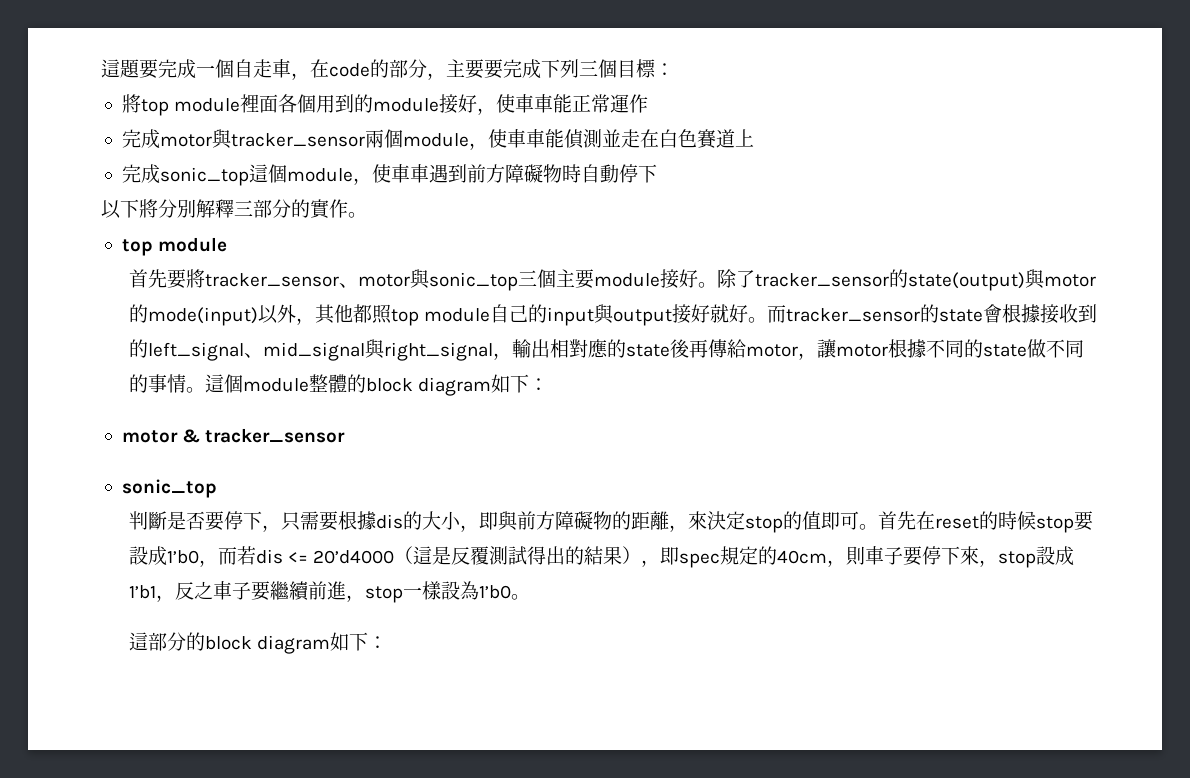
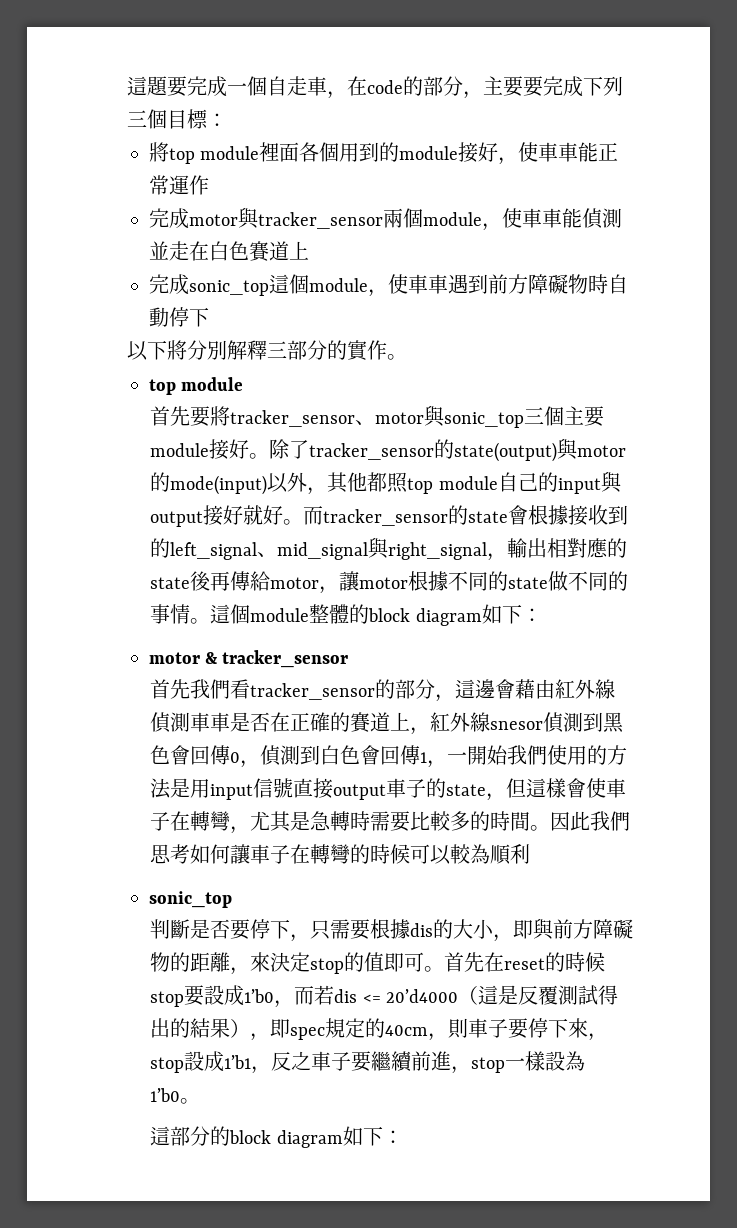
(346, 435) none -> [150,679,616,702] [150,712,625,735] [150,745,628,768] [150,778,627,801] [150,811,631,834] [150,844,531,865] // 首先我們看tracker_sensor的部分，這邊會藉由紅外線偵測車車是否在正確的賽道上，紅外線snesor偵測到黑色會回傳0，偵測到白色會回傳1，一開始我們使用的方法是用input信號直接output車子的state，但這樣會使車子在轉彎，尤其是急轉時需要比較多的時間。因此我們思考如何讓車子在轉彎的時候可以較為順利

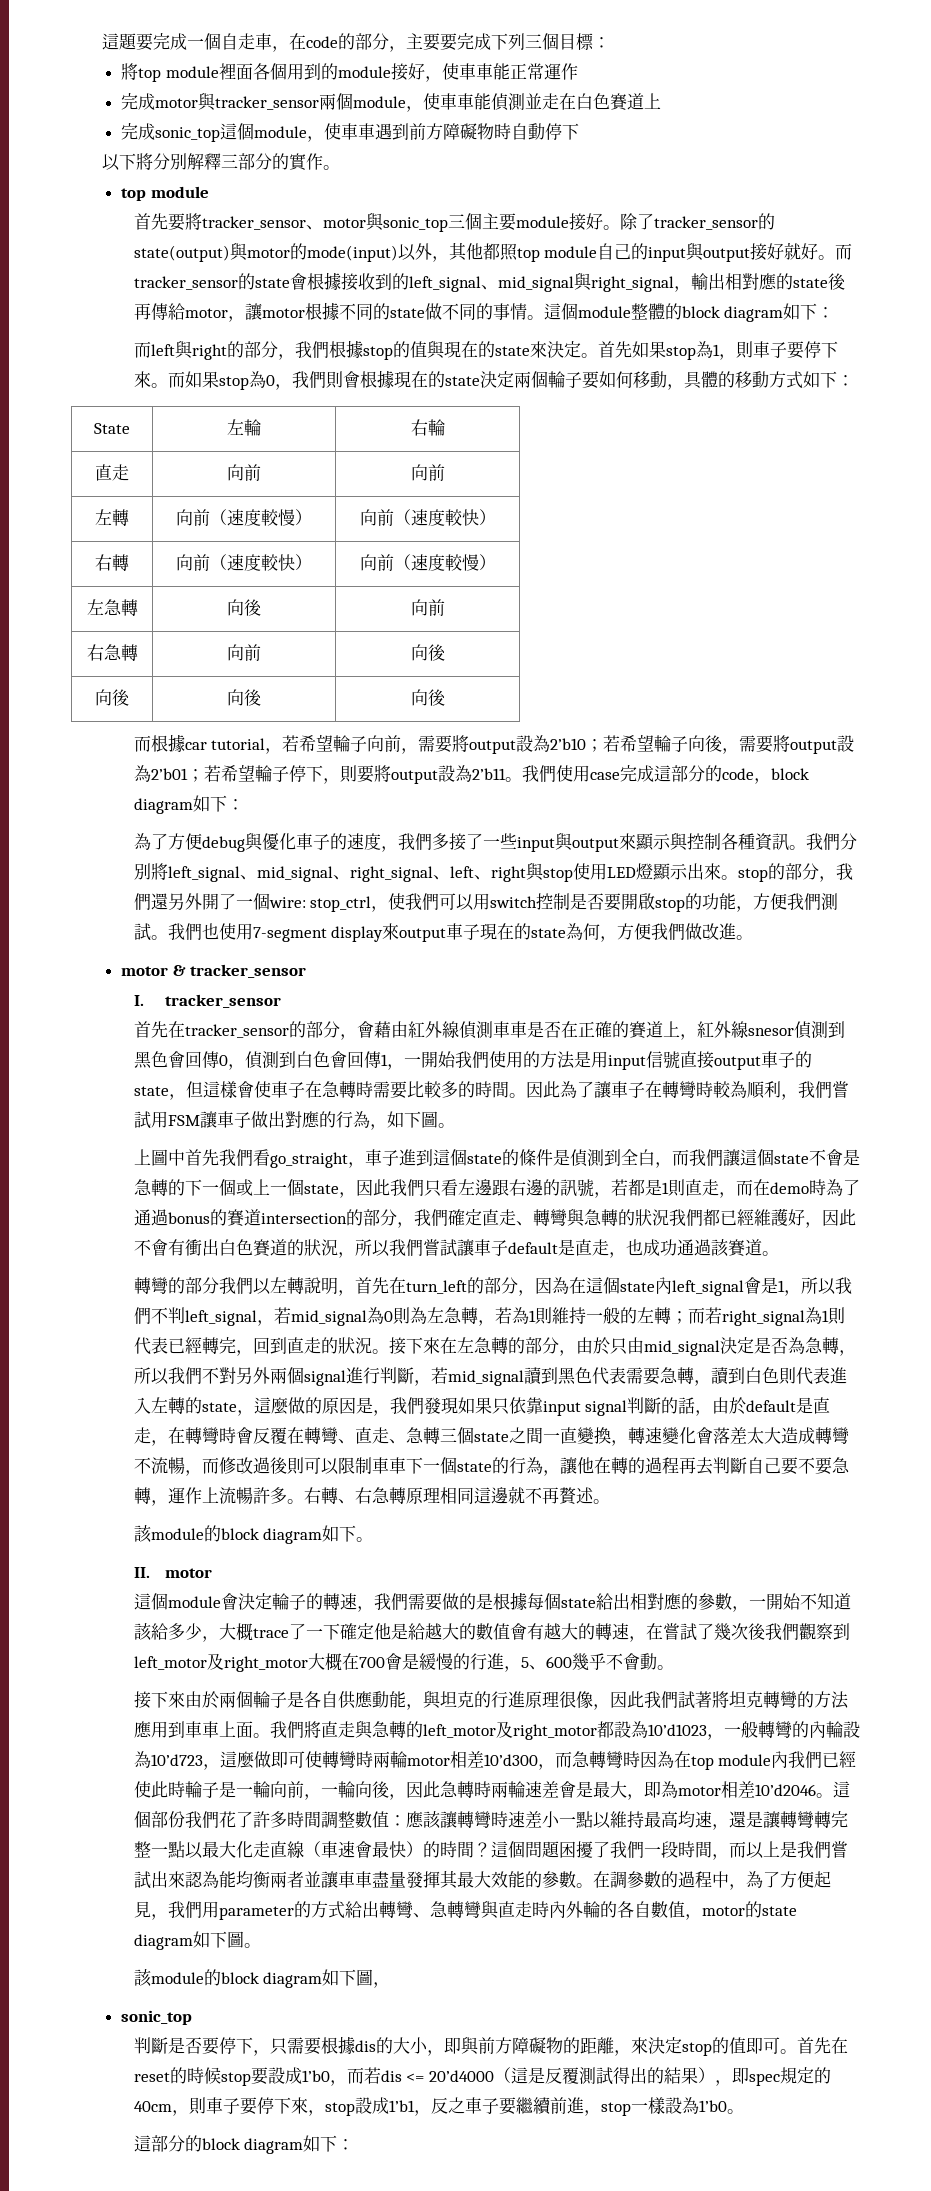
(542, 615) none -> [133,340,838,360] [133,370,854,390] [94,423,130,434] [227,419,261,436] [410,419,445,436] [95,464,129,481] [227,464,261,481] [410,464,445,481] [95,509,129,526] [176,509,312,526] [359,509,496,526] [95,554,129,571] [176,554,312,571] [359,554,496,571] [86,599,138,616] [227,599,262,616] [410,599,445,616] [86,644,138,661] [227,644,261,661] [410,644,446,661] [95,689,130,706] [227,689,262,706] [410,689,446,706] [133,734,855,754] [133,764,809,784] [133,795,244,814] [133,833,857,852] [133,863,853,882] [133,893,839,912] [133,923,754,942] // 而left與right的部分，我們根據stop的值與現在的state來決定。首先如果stop為1，則車子要停下來。而如果stop為0，我們則會根據現在的state決定兩個輪子要如何移動，具體的移動方式如下： // State | 左輪 | 右輪 // 直走 | 向前 | 向前 // 左轉 | 向前（速度較慢） | 向前（速度較快） // 右轉 | 向前（速度較快） | 向前（速度較慢） // 左急轉 | 向後 | 向前 // 右急轉 | 向前 | 向後 // 向後 | 向後 | 向後 // 而根據car tutorial，若希望輪子向前，需要將output設為2’b10；若希望輪子向後，需要將output設為2’b01；若希望輪子停下，則要將output設為2’b11。我們使用case完成這部分的code，block diagram如下： // 為了方便debug與優化車子的速度，我們多接了一些input與output來顯示與控制各種資訊。我們分別將left_signal、mid_signal、right_signal、left、right與stop使用LED燈顯示出來。stop的部分，我們還另外開了一個wire: stop_ctrl，使我們可以用switch控制是否要開啟stop的功能，方便我們測試。我們也使用7-segment display來output車子現在的state為何，方便我們做改進。
[150,679,251,699] // 首先我們看 -> [133,994,281,1008] [133,1021,185,1038] // I. tracker_sensor // 首先在
[455,679,496,699] 這邊 -> (357, 1037) none
[190,811,311,834] 轉彎，尤其是 -> (322, 1089) none
[590,811,631,831] [150,844,231,864] 我們思考如何 -> [559,1081,594,1098] 為了
[350,844,452,865] 的時候可以 -> [695,1081,713,1098] 時
(531, 854) none -> [780,1081,849,1100] [133,1111,455,1130] [133,1149,860,1168] [133,1179,860,1198] [133,1208,856,1228] [133,1239,779,1258] [133,1277,852,1296] [133,1307,845,1326] [133,1337,856,1356] [133,1367,847,1386] [133,1397,831,1416] [133,1427,849,1446] [133,1457,850,1476] [133,1486,610,1506] [133,1525,374,1544] [133,1567,212,1578] [133,1592,851,1612] [133,1623,850,1642] [133,1653,674,1672] [133,1691,849,1710] [133,1721,860,1740] [133,1751,857,1770] [133,1781,850,1800] [133,1811,848,1830] [133,1841,848,1860] [133,1870,831,1890] [133,1901,797,1920] [133,1931,261,1950] [133,1969,391,1988] ，我們嘗試用FSM讓車子做出對應的行為，如下圖。 // 上圖中首先我們看go_straight，車子進到這個state的條件是偵測到全白，而我們讓這個state不會是急轉的下一個或上一個state，因此我們只看左邊跟右邊的訊號，若都是1則直走，而在demo時為了通過bonus的賽道intersection的部分，我們確定直走、轉彎與急轉的狀況我們都已經維護好，因此不會有衝出白色賽道的狀況，所以我們嘗試讓車子default是直走，也成功通過該賽道。 // 轉彎的部分我們以左轉說明，首先在turn_left的部分，因為在這個state內left_signal會是1，所以我們不判left_signal，若mid_signal為0則為左急轉，若為1則維持一般的左轉；而若right_signal為1則代表已經轉完，回到直走的狀況。接下來在左急轉的部分，由於只由mid_signal決定是否為急轉，所以我們不對另外兩個signal進行判斷，若mid_signal讀到黑色代表需要急轉，讀到白色則代表進入左轉的state，這麼做的原因是，我們發現如果只依靠input signal判斷的話，由於default是直走，在轉彎時會反覆在轉彎、直走、急轉三個state之間一直變換，轉速變化會落差太大造成轉彎不流暢，而修改過後則可以限制車車下一個state的行為，讓他在轉的過程再去判斷自己要不要急轉，運作上流暢許多。右轉、右急轉原理相同這邊就不再贅述。 // 該module的block diagram如下。 // II. motor // 這個module會決定輪子的轉速，我們需要做的是根據每個state給出相對應的參數，一開始不知道該給多少，大概trace了一下確定他是給越大的數值會有越大的轉速，在嘗試了幾次後我們觀察到left_motor及right_motor大概在700會是緩慢的行進，5、600幾乎不會動。 // 接下來由於兩個輪子是各自供應動能，與坦克的行進原理很像，因此我們試著將坦克轉彎的方法應用到車車上面。我們將直走與急轉的left_motor及right_motor都設為10’d1023，一般轉彎的內輪設為10’d723，這麼做即可使轉彎時兩輪motor相差10’d300，而急轉彎時因為在top module內我們已經使此時輪子是一輪向前，一輪向後，因此急轉時兩輪速差會是最大，即為motor相差10’d2046。這個部份我們花了許多時間調整數值：應該讓轉彎時速差小一點以維持最高均速，還是讓轉彎轉完整一點以最大化走直線（車速會最快）的時間？這個問題困擾了我們一段時間，而以上是我們嘗試出來認為能均衡兩者並讓車車盡量發揮其最大效能的參數。在調參數的過程中，為了方便起見，我們用parameter的方式給出轉彎、急轉彎與直走時內外輪的各自數值，motor的state diagram如下圖。 // 該module的block diagram如下圖，

